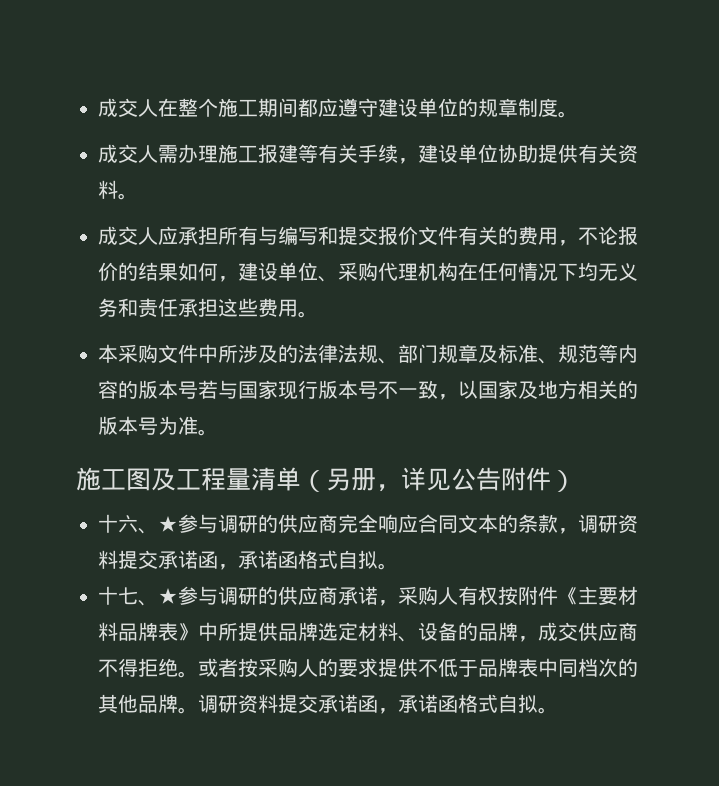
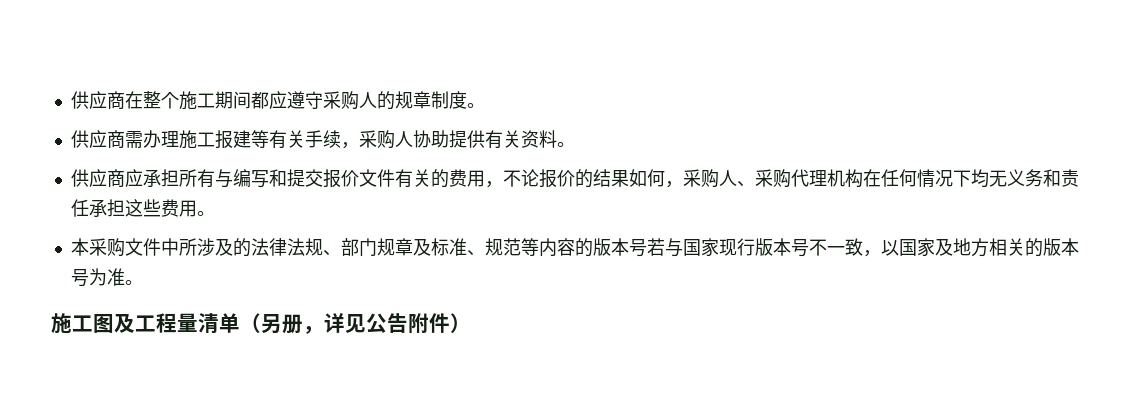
[98,98,158,117] 成交人 -> [70,91,125,109] 供应商
[378,98,458,117] 建设单位 -> [322,91,377,110] 采购人
[98,144,158,163] 成交人 -> [70,130,125,148] 供应商
[418,144,498,163] 建设单位 -> [358,130,413,149] 采购人
[98,226,158,245] 成交人 -> [70,169,125,187] 供应商
[238,262,318,281] 建设单位 -> [682,169,737,188] 采购人
[98,514,638,534] [98,550,398,570] [98,586,638,606] [98,622,638,642] [98,658,638,678] [98,694,558,714] // 十六、★参与调研的供应商完全响应合同文本的条款，调研资料提交承诺函，承诺函格式自拟。 // 十七、★参与调研的供应商承诺，采购人有权按附件《主要材料品牌表》中所提供品牌选定材料、设备的品牌，成交供应商不得拒绝。或者按采购人的要求提供不低于品牌表中同档次的其他品牌。调研资料提交承诺函，承诺函格式自拟。 -> (471, 323) none

